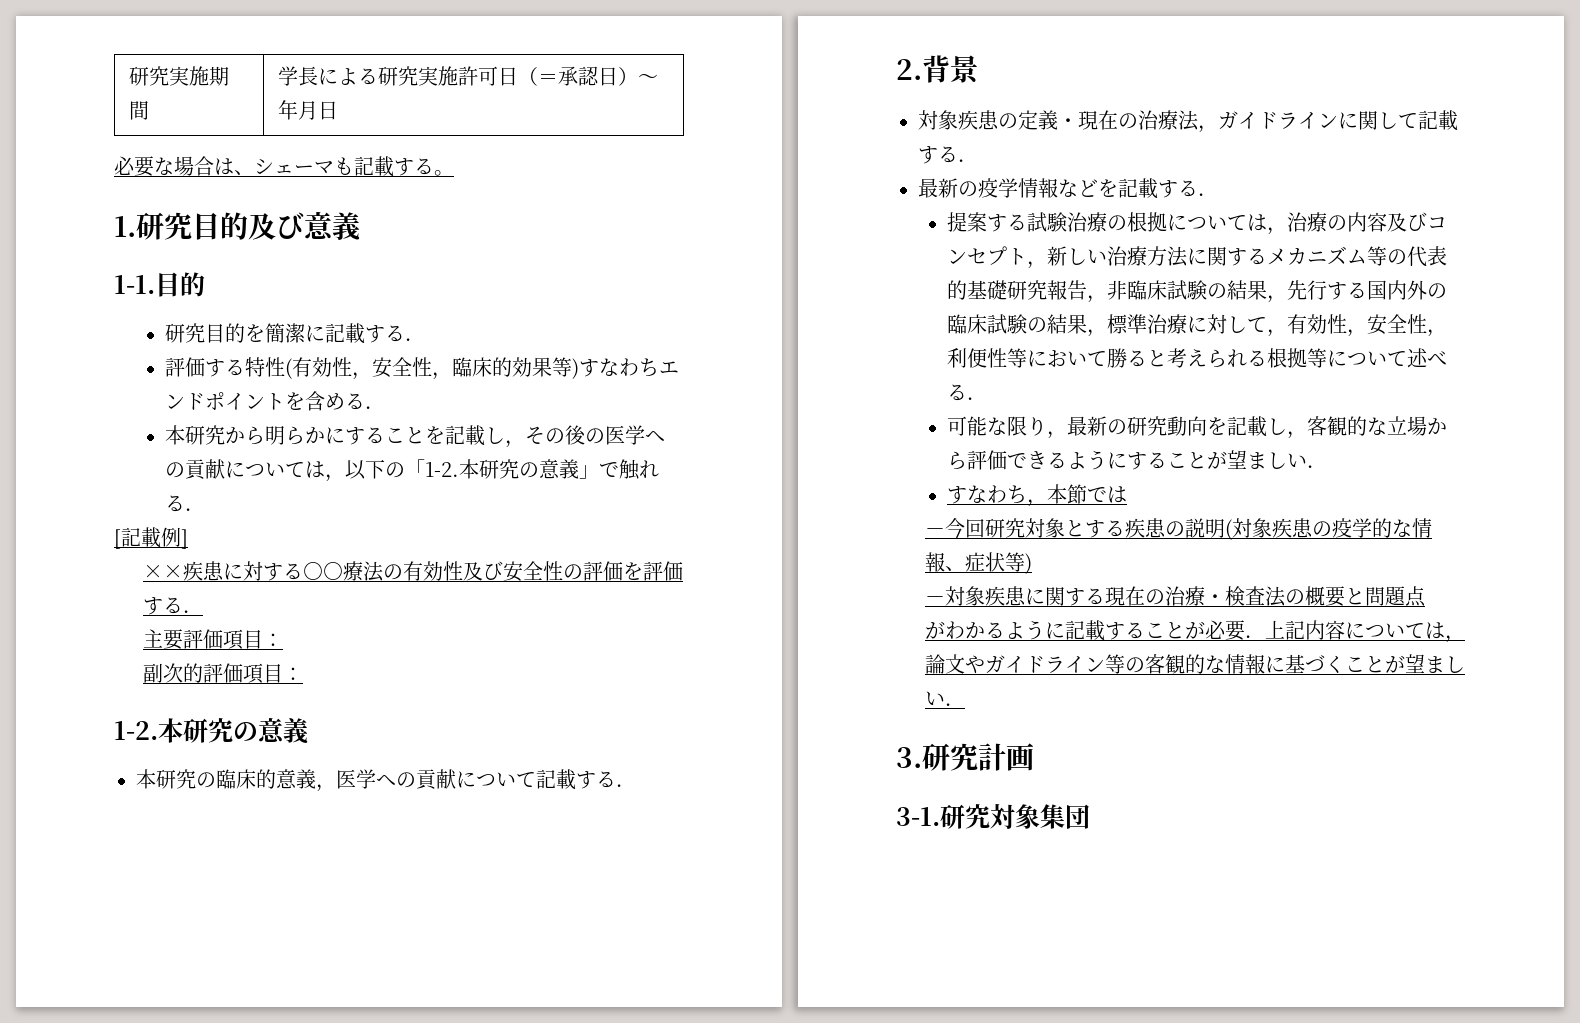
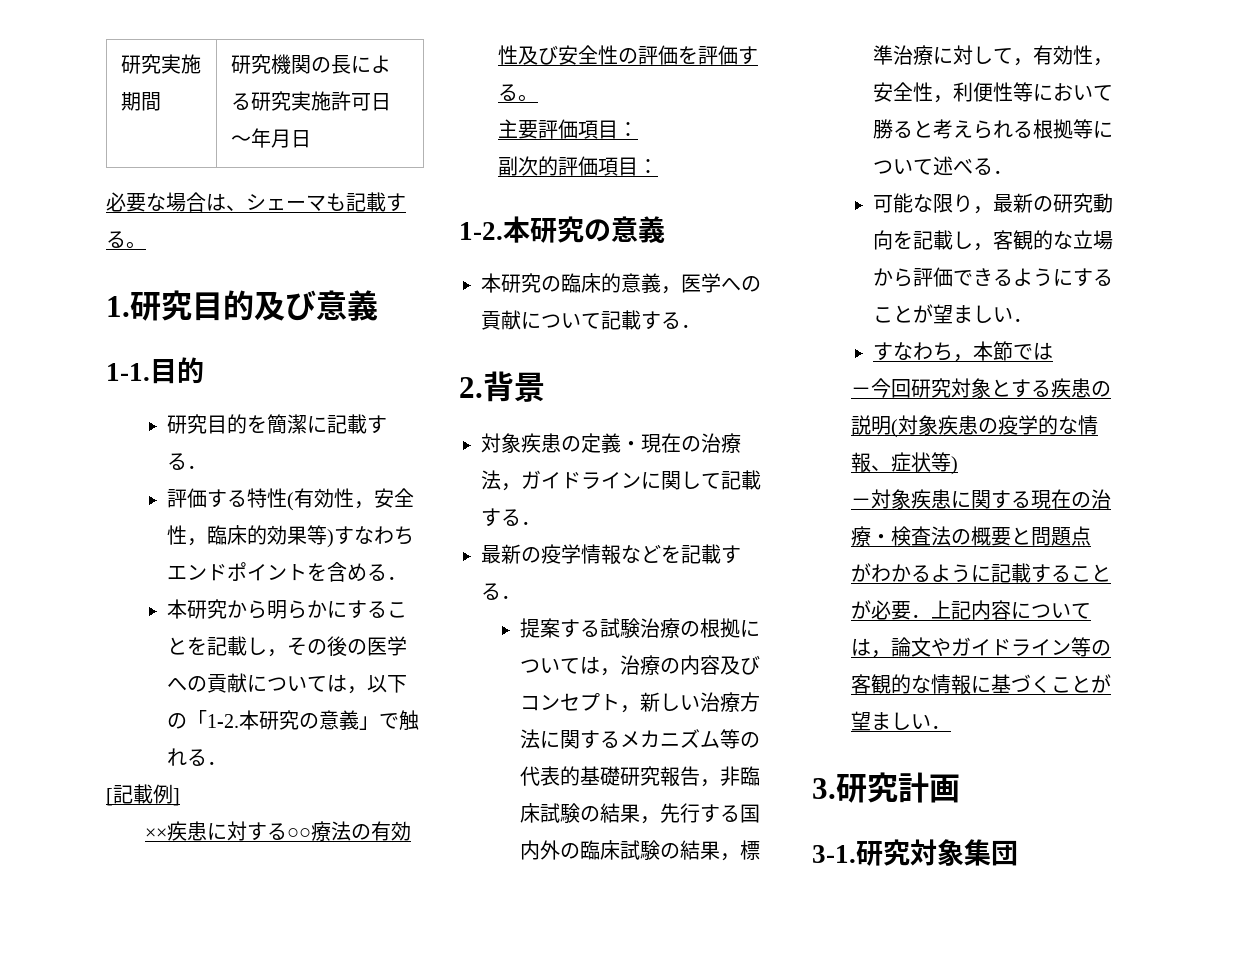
[278,66,299,86] 学 -> [231,54,332,74] 研究機関の
[518,66,639,86] （＝承認日） -> (392, 102) none
[183,610,204,613] ． -> [517,94,538,102] 。

